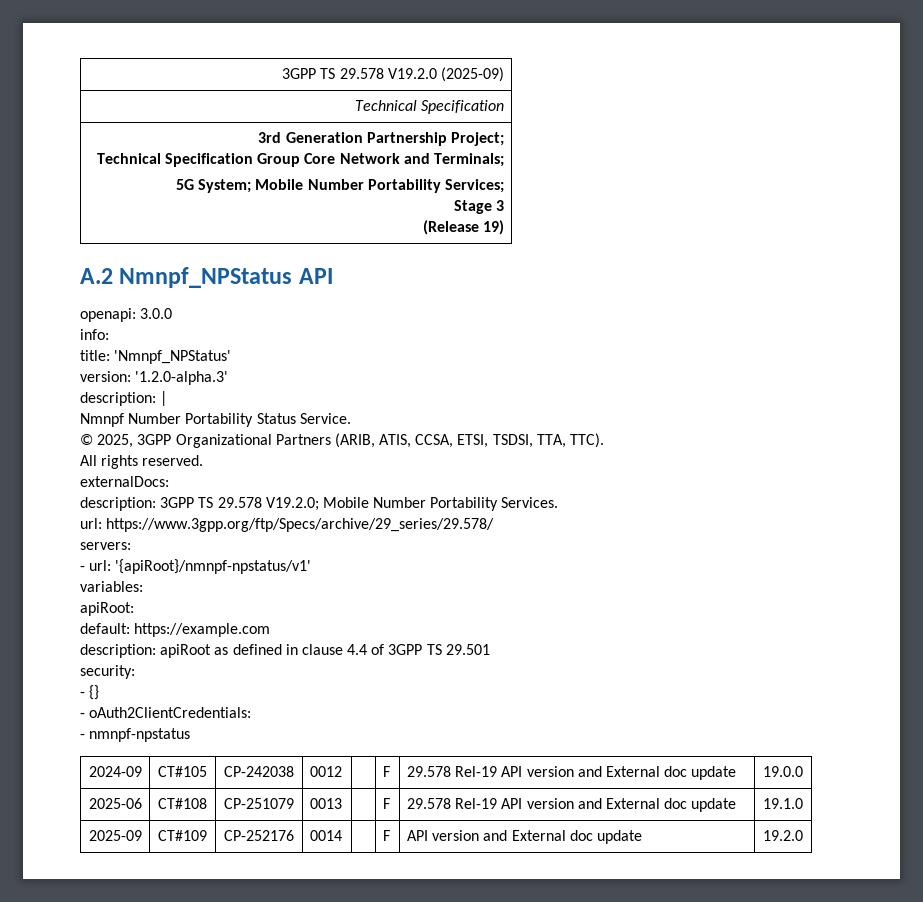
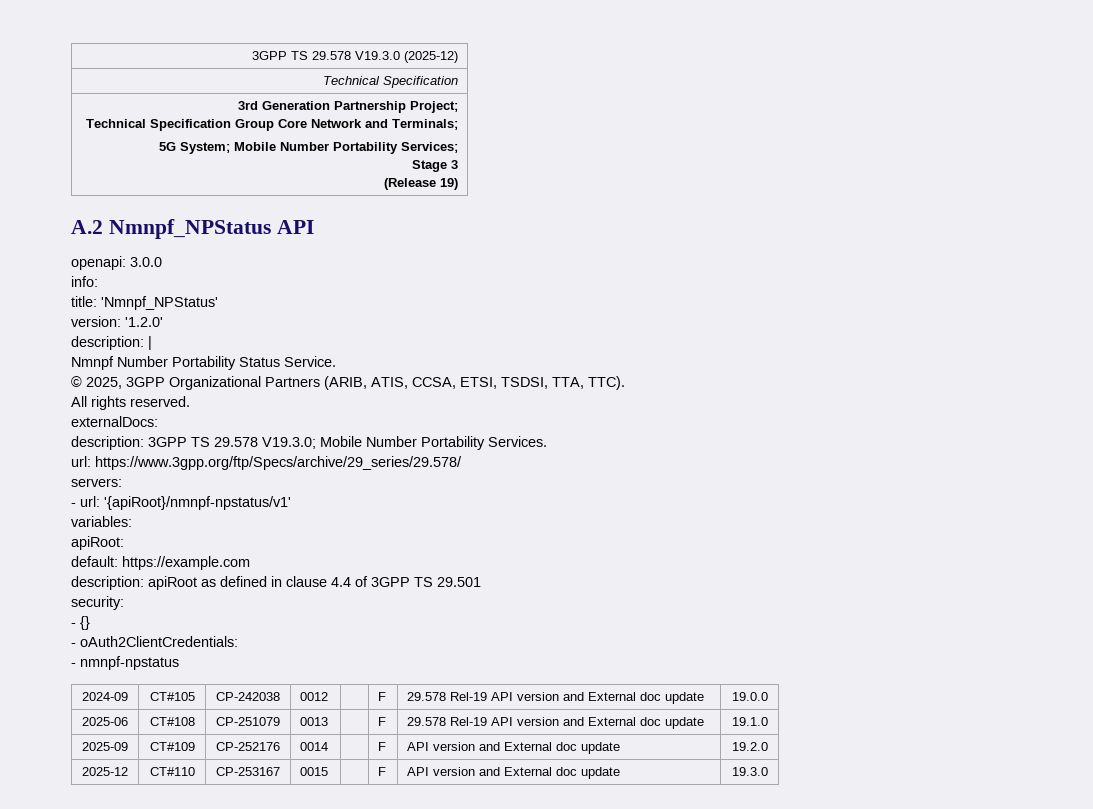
[282,67,505,82] 3GPP TS 29.578 V19.2.0 (2025-09) -> [251,51,458,63] 3GPP TS 29.578 V19.3.0 (2025-12)
[135,371,229,385] '1.2.0-alpha.3' -> [125,317,163,327] '1.2.0'
[265,497,319,511] V19.2.0; -> [262,437,316,449] V19.3.0;
(803, 835) none -> [82,767,128,776] [149,767,195,776] [216,767,280,776] [300,767,329,776] [378,767,387,776] [407,767,621,779] [731,767,768,776] // 2025-12 | CT#110 | CP-253167 | 0015 | | F | API version and External doc update | 19.3.0

